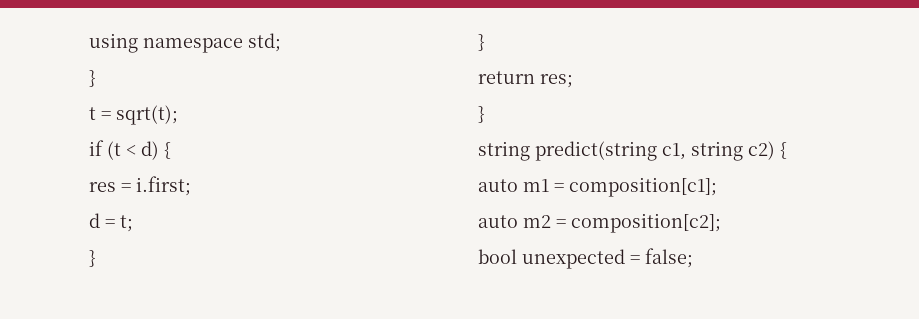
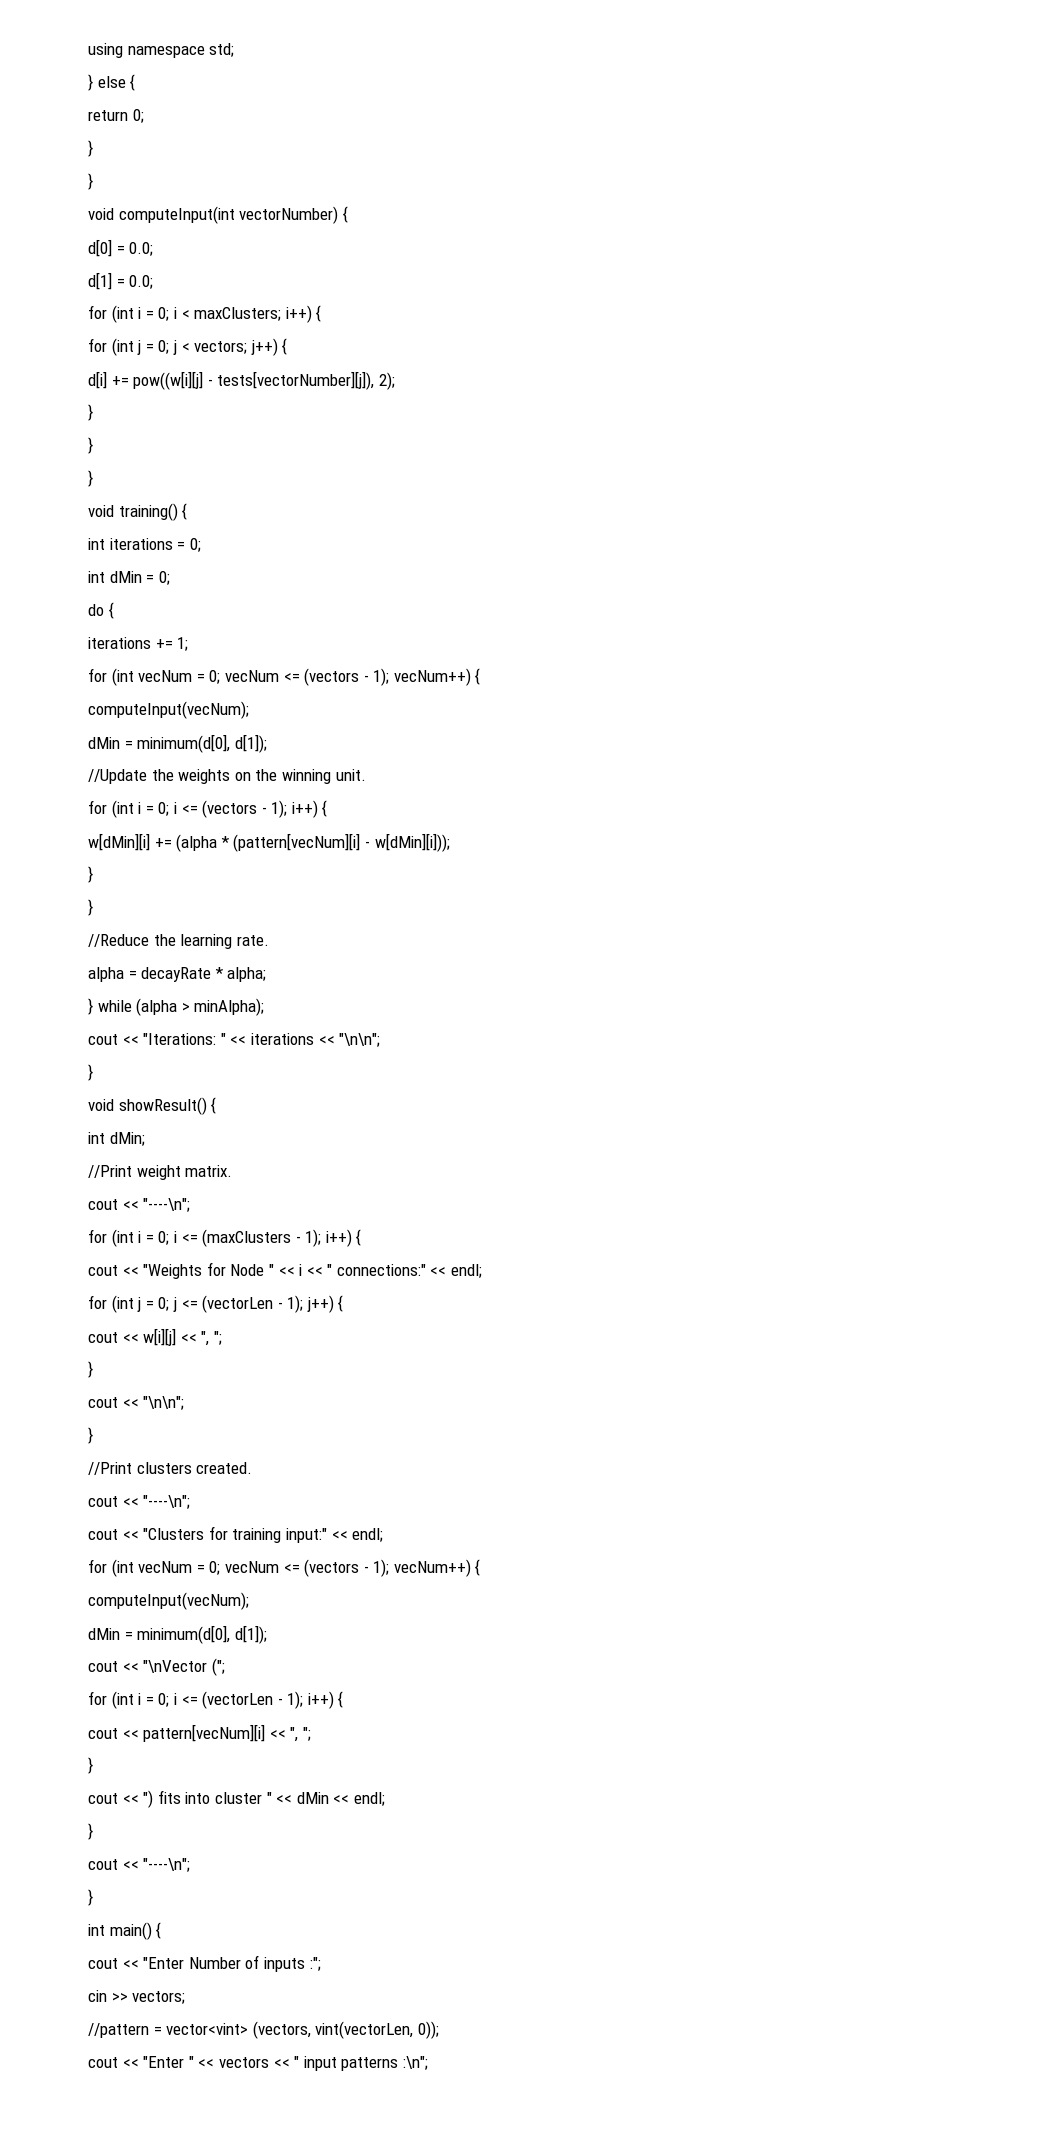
[89,105,178,125] [89,140,171,160] [89,176,191,196] [89,213,133,232] [89,250,96,267] [478,34,485,51] [478,71,573,88] [478,106,485,123] [478,141,787,161] [478,177,717,197] [478,213,721,233] [478,248,693,269] // t = sqrt(t); // if (t < d) { // res = i.first; // d = t; // } // } // return res; // } // string predict(string c1, string c2) { // auto m1 = composition[c1]; // auto m2 = composition[c2]; // bool unexpected = false; -> [97,74,136,91] [88,109,144,123] [88,140,93,157] [88,173,93,190] [88,206,348,224] [88,239,154,257] [88,272,154,290] [88,305,322,323] [88,338,288,356] [88,371,395,390] [88,404,93,421] [88,437,93,454] [88,470,93,487] [88,503,188,521] [88,538,201,552] [88,571,170,585] [88,602,114,619] [88,637,189,651] [88,668,481,686] [88,701,249,719] [88,734,267,753] [88,769,366,784] [88,800,328,818] [88,833,450,852] [88,866,93,883] [88,899,93,916] [88,934,269,949] [88,967,267,982] [88,998,265,1016] [88,1033,381,1047] [88,1064,93,1081] [88,1097,217,1115] [88,1132,145,1146] [88,1165,233,1180] [88,1198,191,1212] [88,1229,362,1247] [88,1262,483,1279] [88,1295,344,1313] [88,1328,222,1346] [88,1361,93,1378] [88,1396,185,1410] [88,1427,93,1444] [88,1462,253,1475] [88,1495,191,1509] [88,1526,384,1543] [88,1559,481,1577] [88,1592,249,1610] [88,1625,267,1644] [88,1658,225,1676] [88,1691,344,1709] [88,1724,311,1742] [88,1757,93,1774] [88,1790,385,1808] [88,1823,93,1840] [88,1858,191,1872] [88,1889,93,1906] [88,1922,162,1940] [88,1955,321,1972] [88,1990,186,2004] [88,2021,439,2039] [88,2056,428,2071] else { // return 0; // } // } // void computeInput(int vectorNumber) { // d[0] = 0.0; // d[1] = 0.0; // for (int i = 0; i < maxClusters; i++) { // for (int j = 0; j < vectors; j++) { // d[i] += pow((w[i][j] - tests[vectorNumber][j]), 2); // } // } // } // void training() { // int iterations = 0; // int dMin = 0; // do { // iterations += 1; // for (int vecNum = 0; vecNum <= (vectors - 1); vecNum++) { // computeInput(vecNum); // dMin = minimum(d[0], d[1]); // //Update the weights on the winning unit. // for (int i = 0; i <= (vectors - 1); i++) { // w[dMin][i] += (alpha * (pattern[vecNum][i] - w[dMin][i])); // } // } // //Reduce the learning rate. // alpha = decayRate * alpha; // } while (alpha > minAlpha); // cout << "Iterations: " << iterations << "\n\n"; // } // void showResult() { // int dMin; // //Print weight matrix. // cout << "----\n"; // for (int i = 0; i <= (maxClusters - 1); i++) { // cout << "Weights for Node " << i << " connections:" << endl; // for (int j = 0; j <= (vectorLen - 1); j++) { // cout << w[i][j] << ", "; // } // cout << "\n\n"; // } // //Print clusters created. // cout << "----\n"; // cout << "Clusters for training input:" << endl; // for (int vecNum = 0; vecNum <= (vectors - 1); vecNum++) { // computeInput(vecNum); // dMin = minimum(d[0], d[1]); // cout << "\nVector ("; // for (int i = 0; i <= (vectorLen - 1); i++) { // cout << pattern[vecNum][i] << ", "; // } // cout << ") fits into cluster " << dMin << endl; // } // cout << "----\n"; // } // int main() { // cout << "Enter Number of inputs :"; // cin >> vectors; // //pattern = vector<vint> (vectors, vint(vectorLen, 0)); // cout << "Enter " << vectors << " input patterns :\n";

